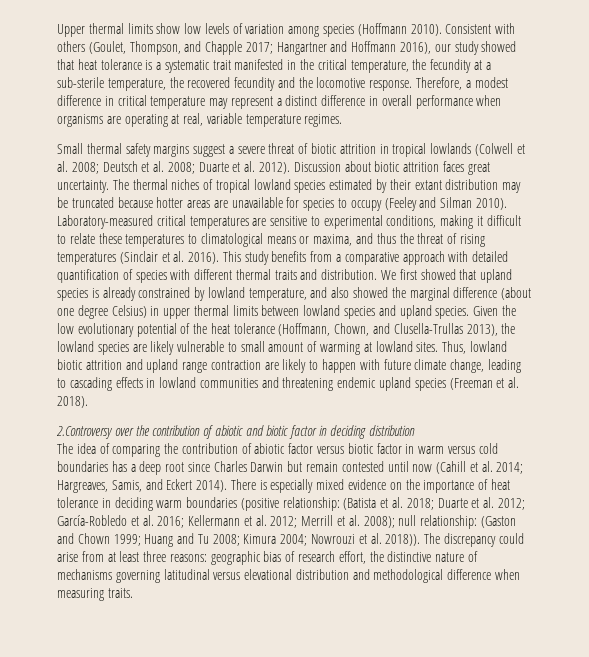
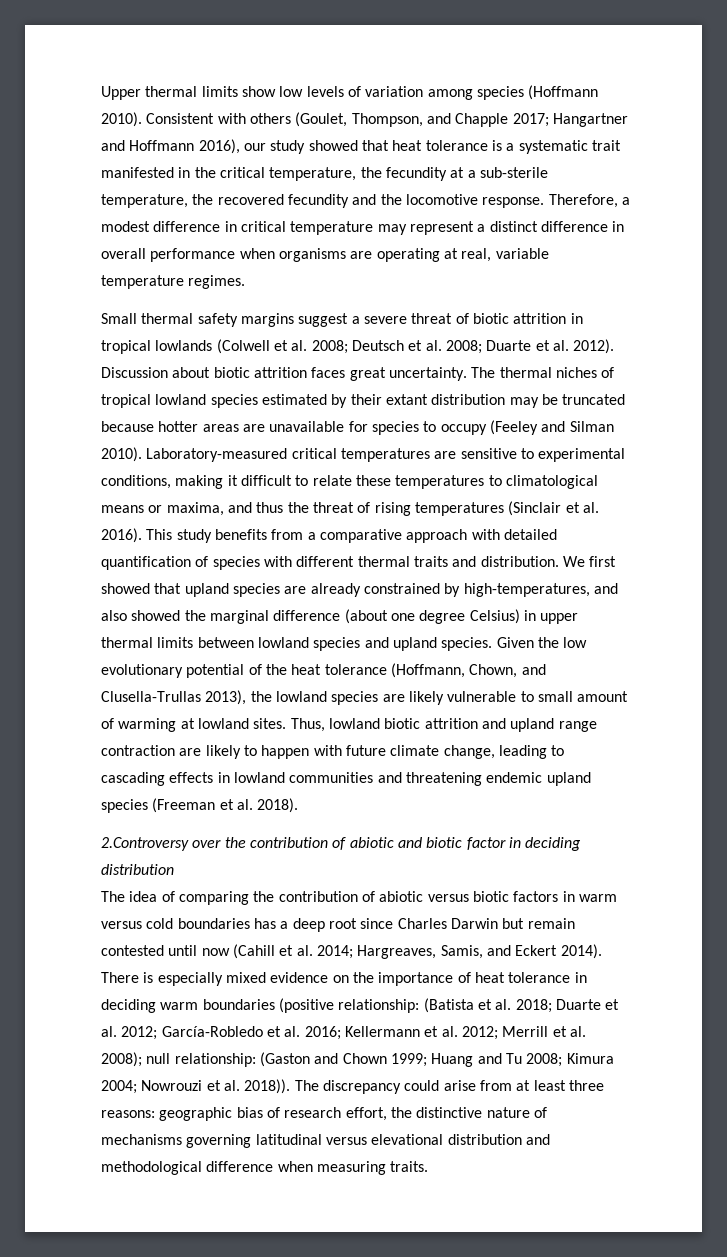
[91,288,99,298] is -> [284,586,307,594] are
[207,287,307,301] lowland temperature, -> [463,583,590,597] high-temperatures,
[288,443,314,454] factor -> (424, 896) none
[376,443,402,454] factor -> [513,891,559,902] factors

